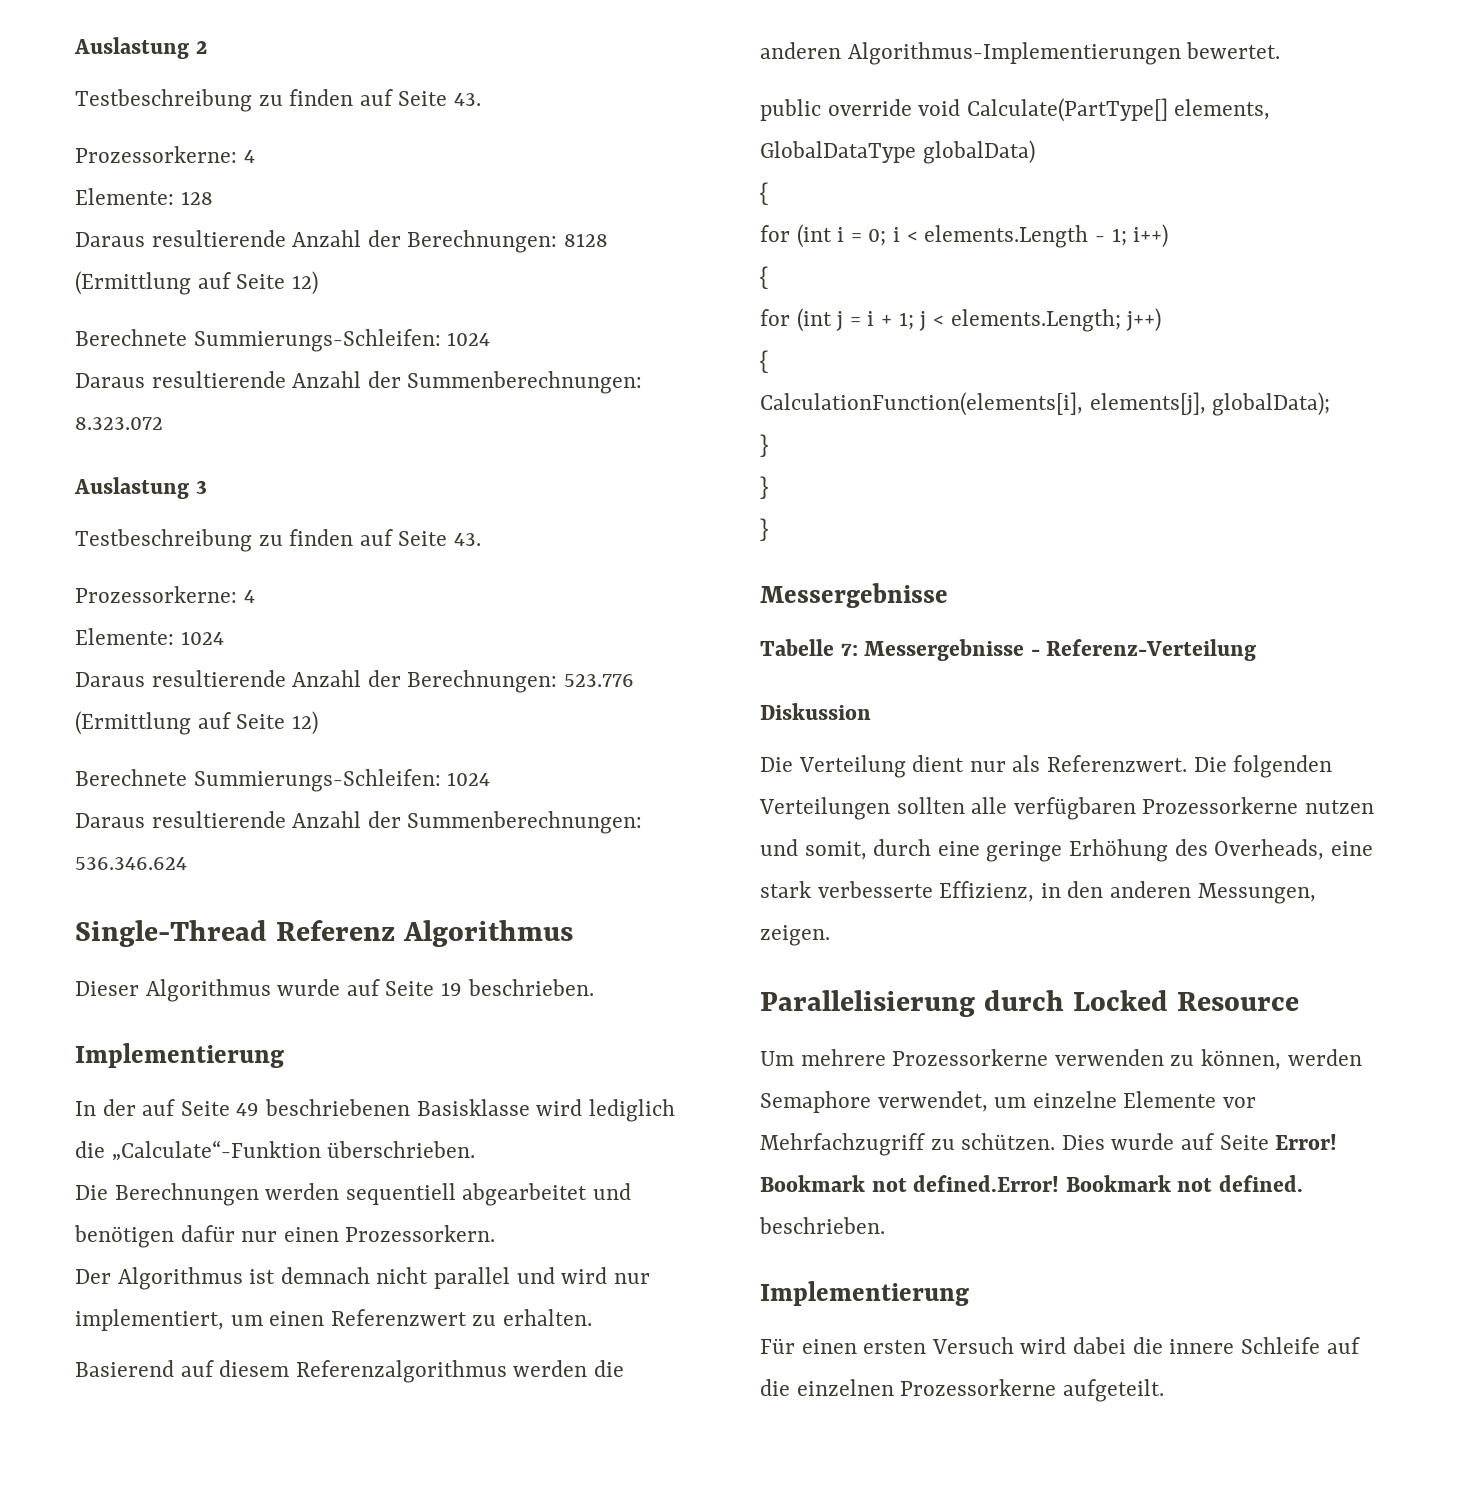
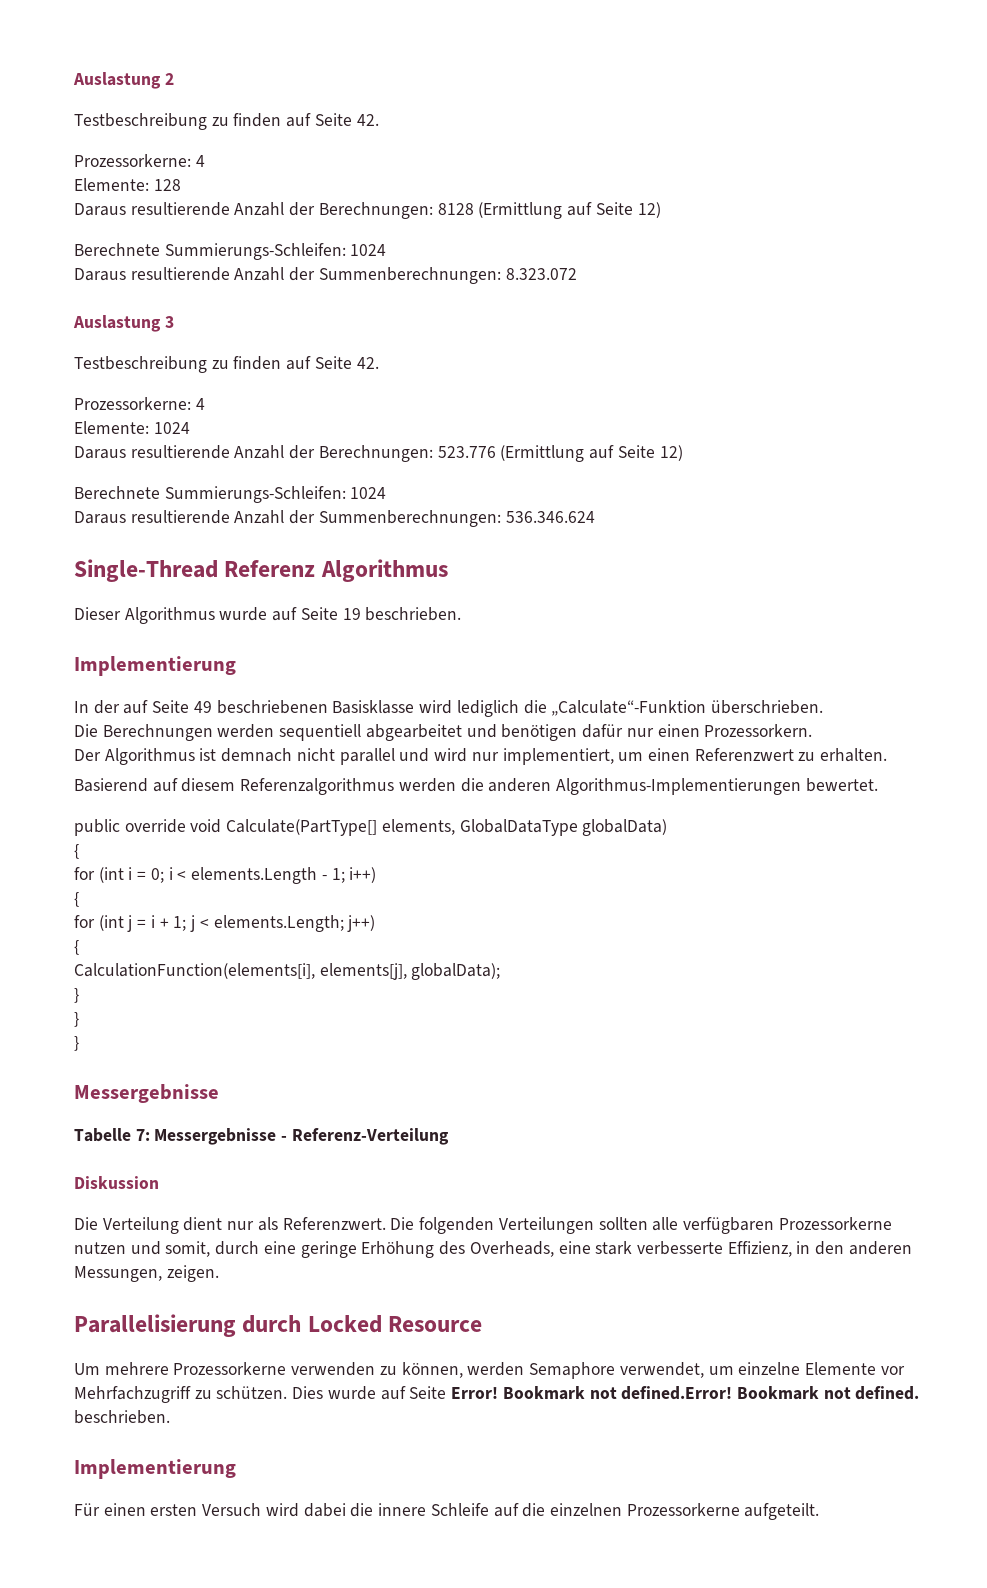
[454,93,482,106] 43. -> [356,114,379,126] 42.
[454,533,482,546] 43. -> [356,357,379,369] 42.

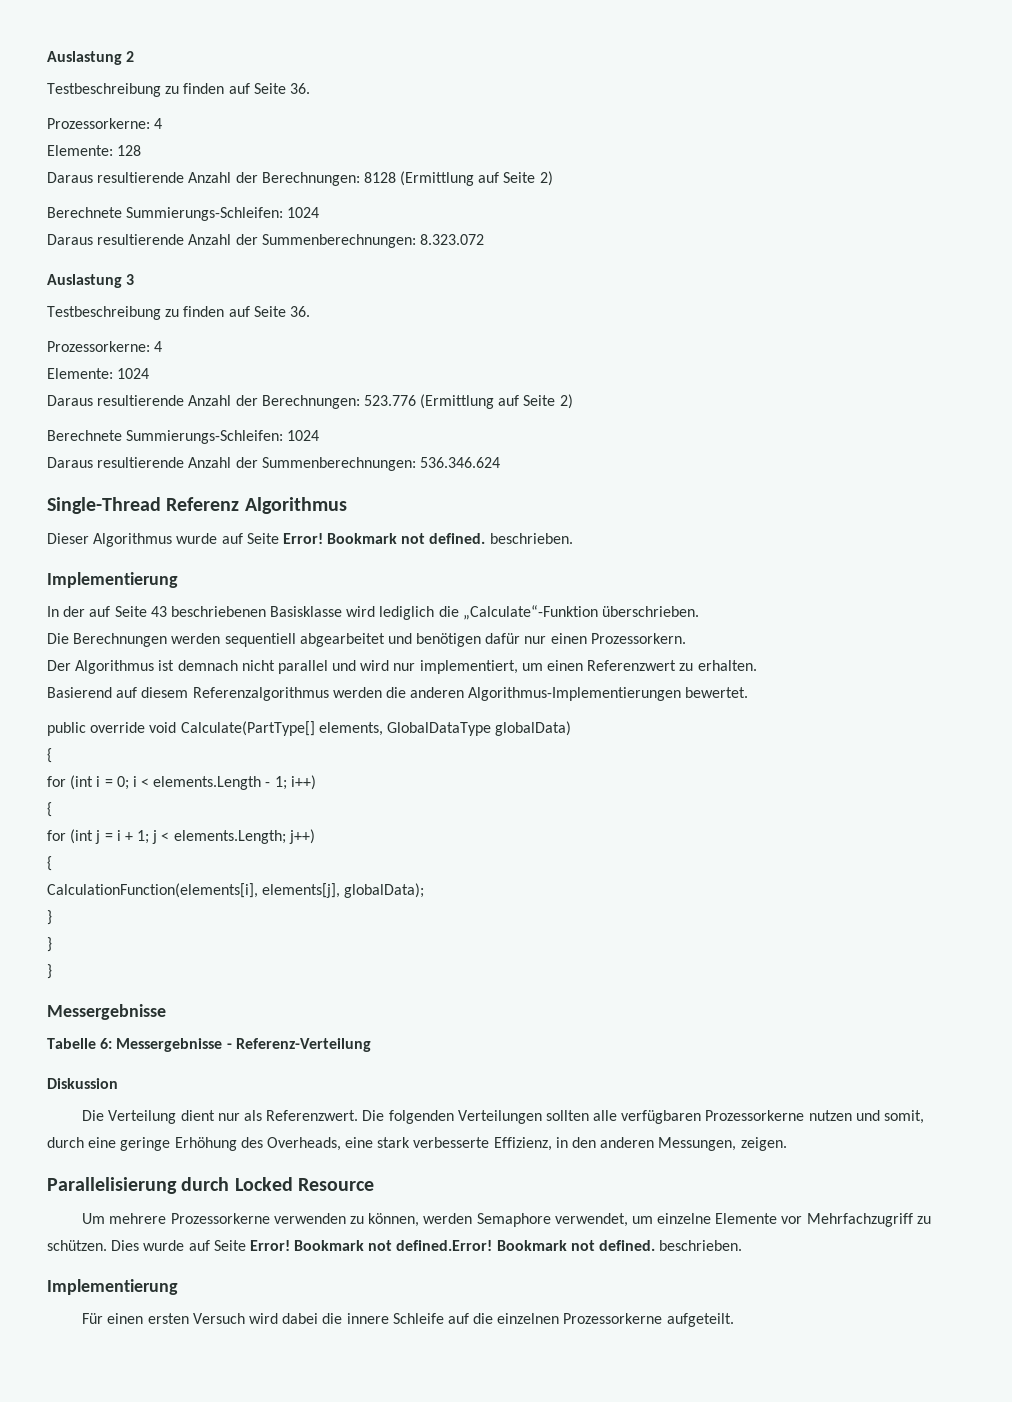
[356,114,379,126] 42. -> [289,83,310,94] 36.
[637,202,661,218] 12) -> [539,171,553,186] 2)
[356,357,379,369] 42. -> [289,306,310,317] 36.
[659,445,683,461] 12) -> [559,394,573,409] 2)
[342,608,361,620] 19 -> [282,533,486,544] Error! Bookmark not defined.
[193,701,212,713] 49 -> [150,606,167,617] 43
[135,1129,150,1141] 7: -> [100,1038,113,1049] 6:

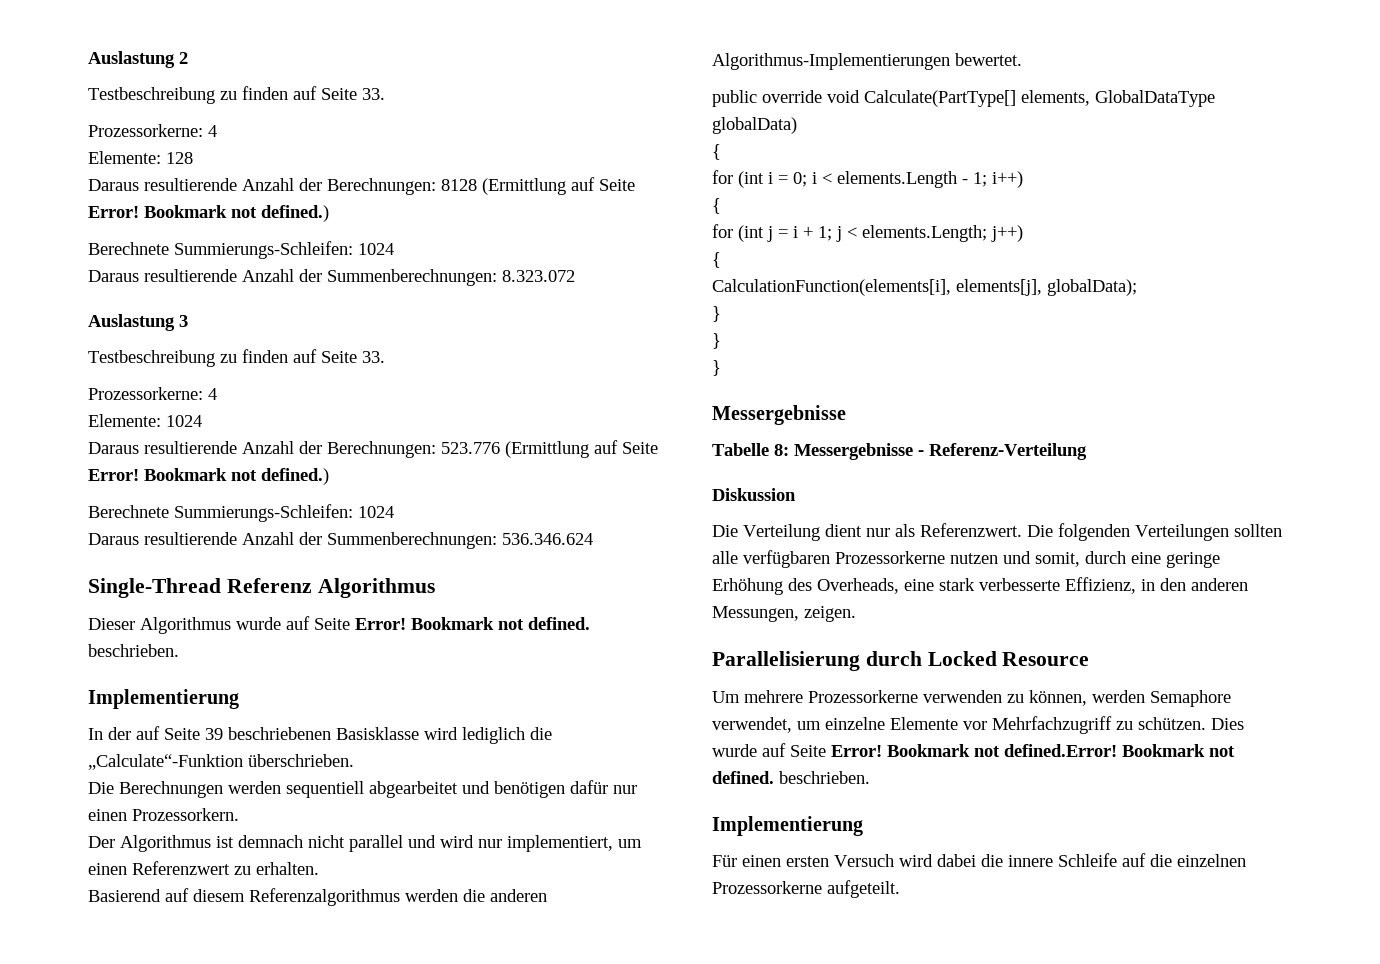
[289,83,310,94] 36. -> [362,88,385,100] 33.
[539,171,553,186] 2) -> [88,205,329,222] Error! Bookmark not defined.)
[289,306,310,317] 36. -> [362,351,385,363] 33.
[559,394,573,409] 2) -> [88,468,329,485] Error! Bookmark not defined.)
[150,606,167,617] 43 -> [205,728,223,740] 39
[100,1038,113,1049] 6: -> [774,444,789,456] 8:

